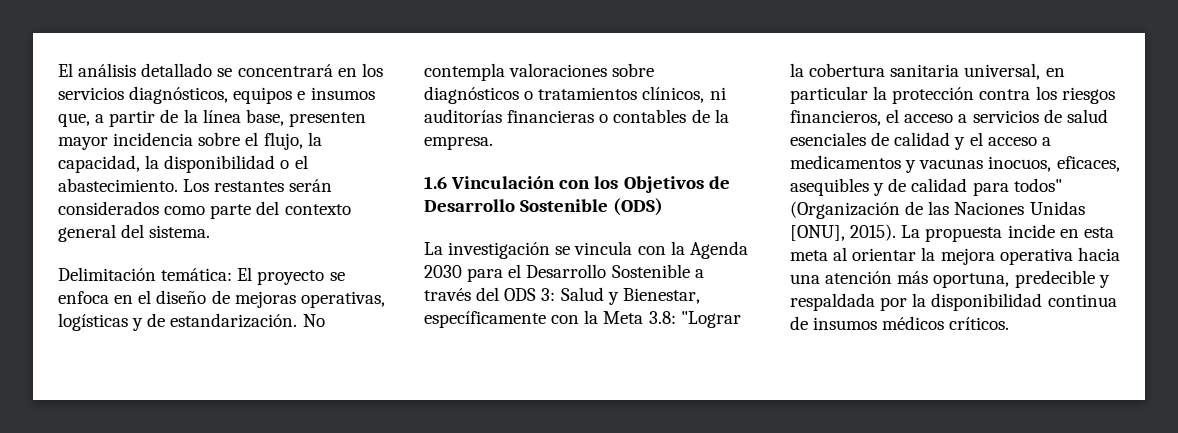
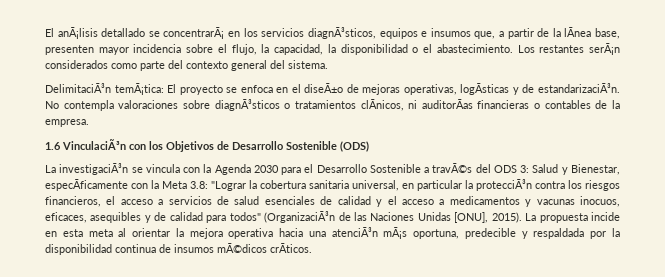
[58,63,137,77] El análisis -> [45,27,98,39] El anÃ¡lisis
[237,64,333,77] concentrará -> [163,27,225,39] concentrarÃ¡
[129,86,229,104] diagnósticos, -> [307,27,376,39] diagnÃ³sticos,
[202,109,241,123] línea -> [564,27,592,37] lÃnea
[289,179,333,192] serán -> [589,43,620,55] serÃ¡n
[58,267,233,281] Delimitación temática: -> [45,83,164,95] DelimitaciÃ³n temÃ¡tica:
[156,290,207,304] diseño -> [304,83,344,93] diseÃ±o
[58,313,298,331] logísticas y de estandarización. -> [460,83,621,95] logÃsticas y de estandarizaciÃ³n.
[424,86,519,104] diagnósticos -> [214,99,280,111] diagnÃ³sticos
[642,86,726,103] [424,109,502,123] clínicos, ni auditorías -> [360,99,473,111] clÃnicos, ni auditorÃas
[451,176,556,189] Vinculación -> [62,139,126,150] VinculaciÃ³n
[448,242,551,259] investigación -> [59,163,129,175] investigaciÃ³n
[424,288,471,301] través -> [432,163,473,173] travÃ©s
[424,311,546,328] específicamente -> [45,179,128,191] especÃficamente
[892,87,975,104] protección -> [476,179,532,191] protecciÃ³n
[790,201,900,219] (Organización -> [264,211,336,223] (OrganizaciÃ³n
[825,271,929,284] atención más -> [331,227,408,239] atenciÃ³n mÃ¡s
[882,316,1010,330] médicos críticos. -> [217,243,312,253] mÃ©dicos crÃticos.

